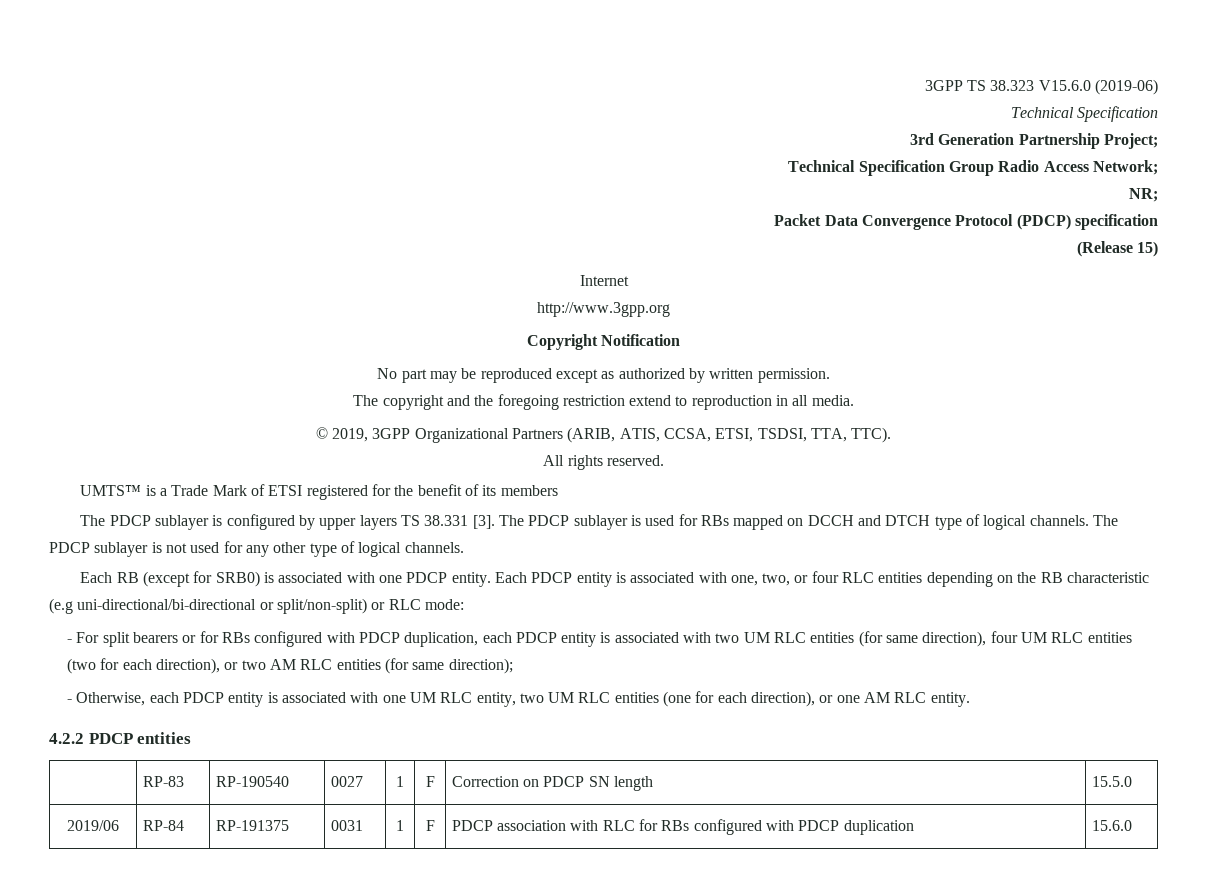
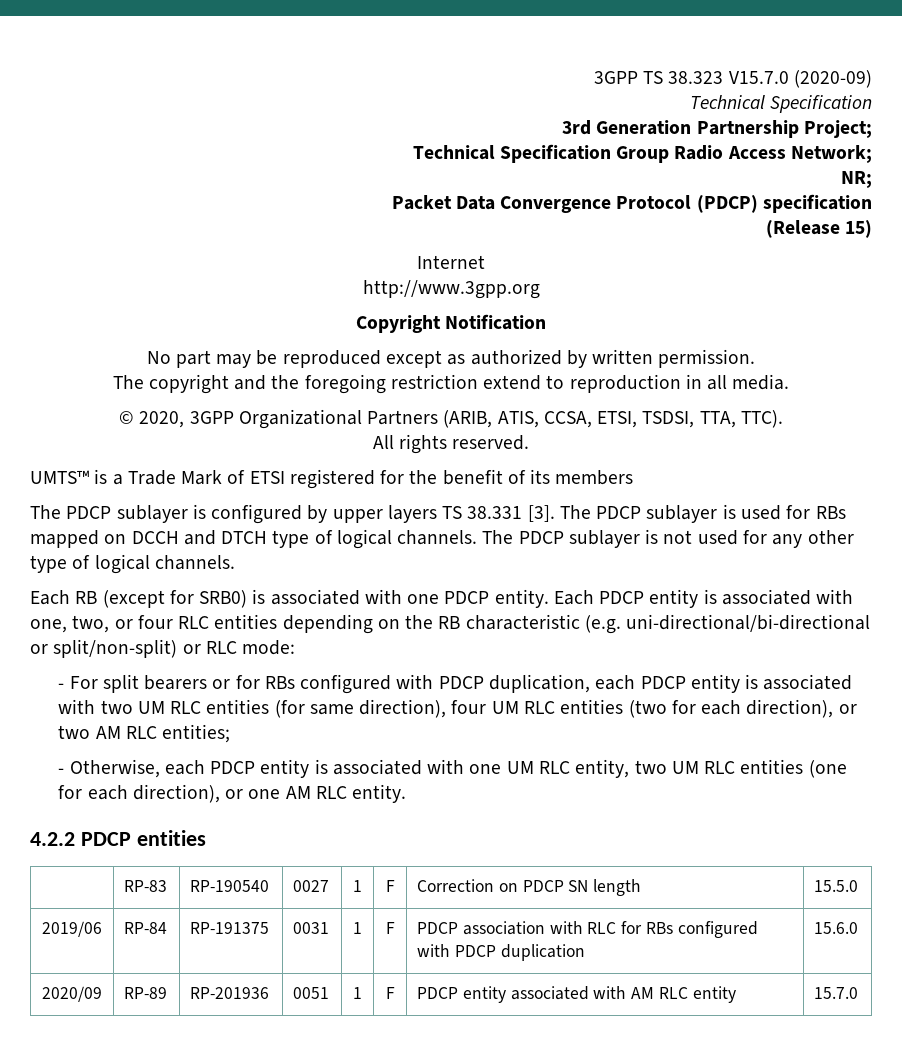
[1038,79,1159,95] V15.6.0 (2019-06) -> [728,70,872,88] V15.7.0 (2020-09)
[332,428,369,442] 2019, -> [139,411,185,428] 2020,
[49,598,73,614] (e.g -> [584,615,621,634] (e.g.
[336,658,513,674] entities (for same direction); -> [162,724,231,743] entities;
(1132, 825) none -> [42,986,102,1002] [124,987,168,999] [190,987,270,999] [293,987,330,999] [353,987,362,999] [385,987,395,999] [417,986,736,1003] [814,987,859,999] // 2020/09 | RP-89 | RP-201936 | 0051 | 1 | F | PDCP entity associated with AM RLC entity | 15.7.0

